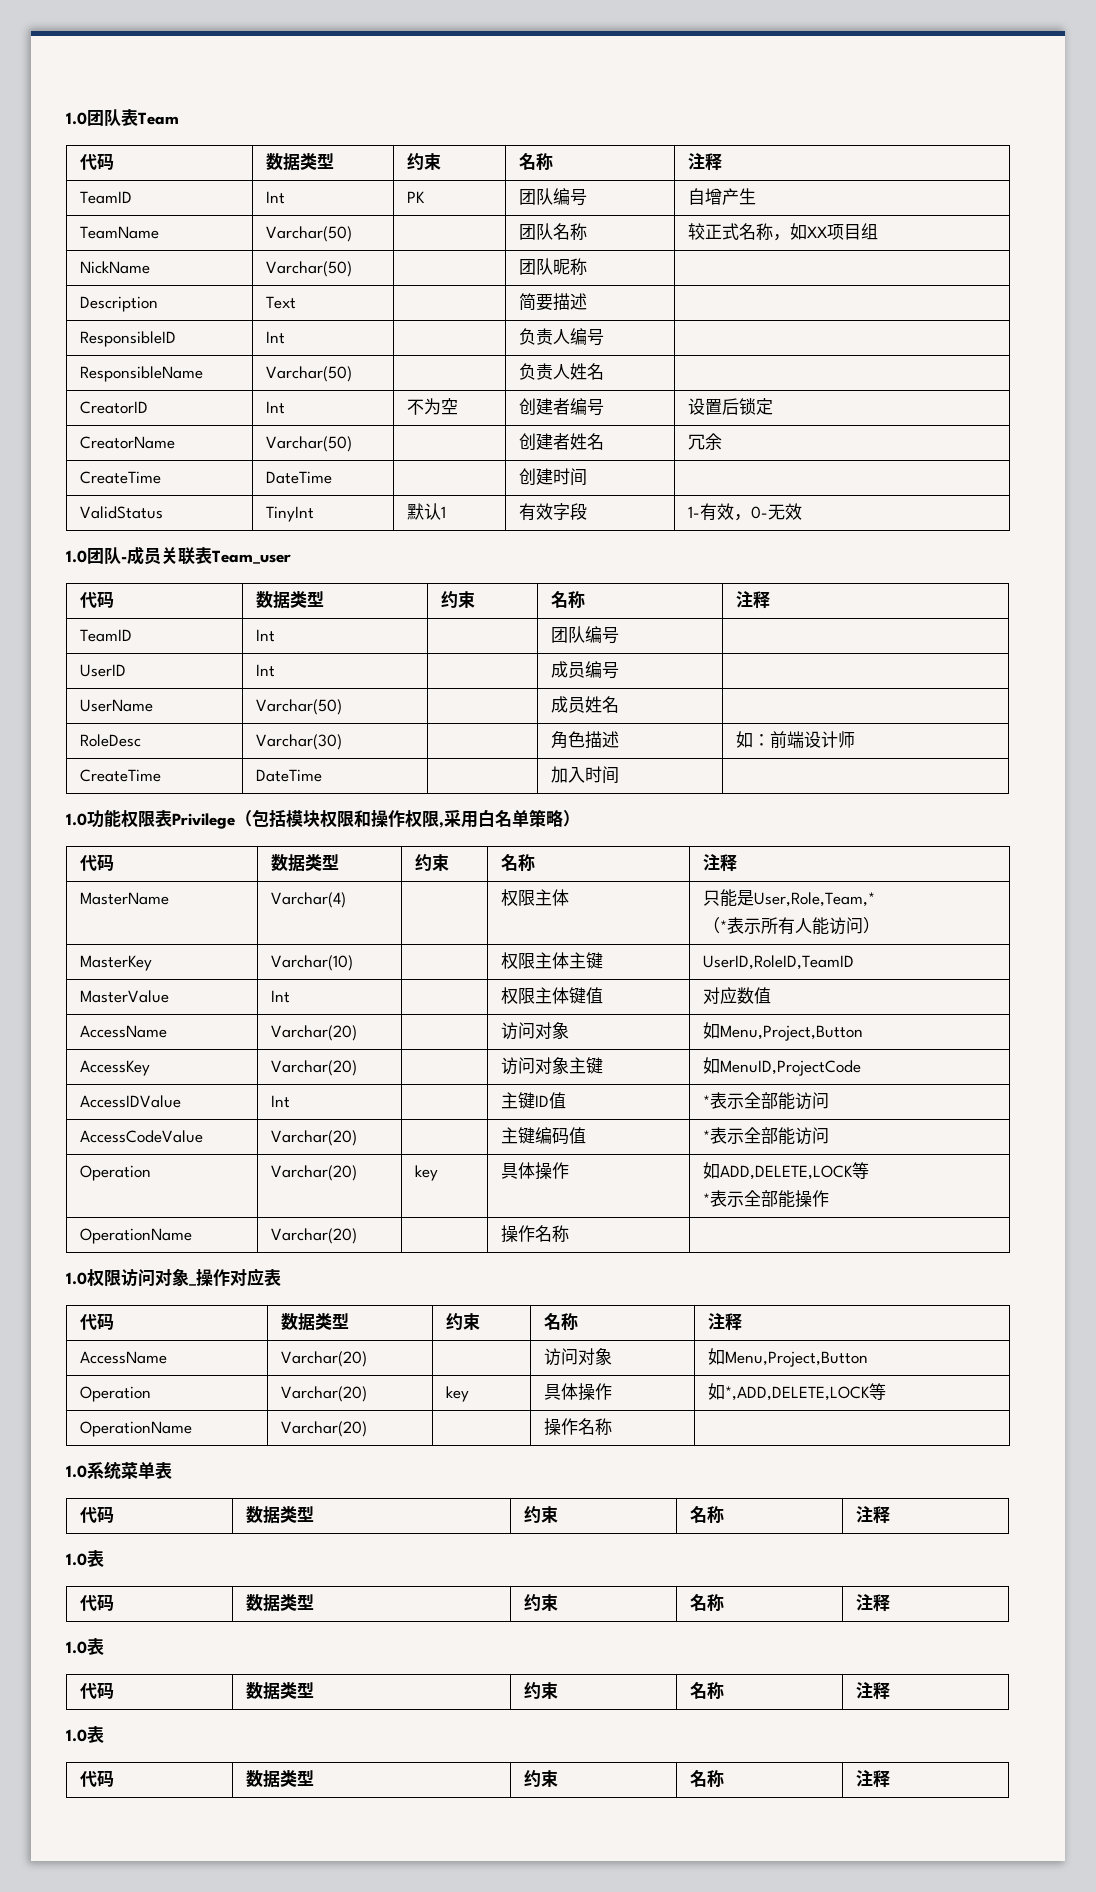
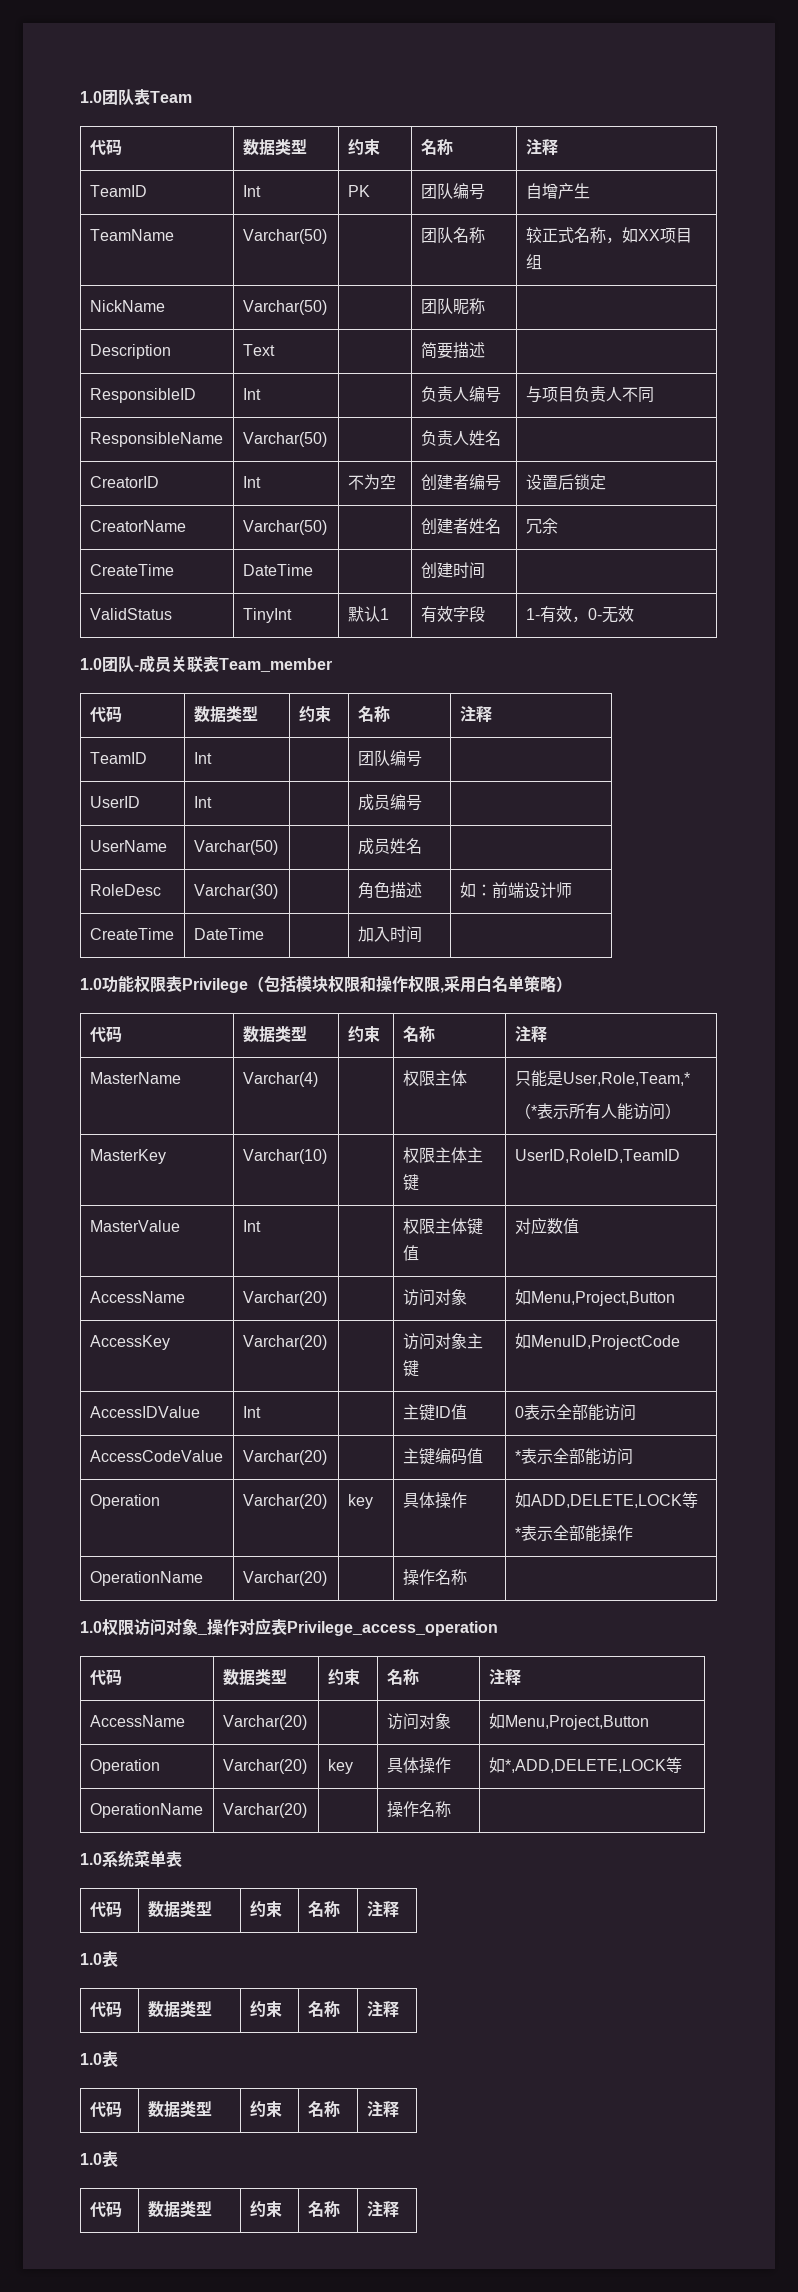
(604, 337) none -> [525,386,654,403] 与项目负责人不同
[212,550,291,564] Team_user -> [219,658,332,672] Team_member
[702,1095,710,1107] * -> [514,1406,524,1418] 0
(281, 1277) none -> [287,1621,498,1636] Privilege_access_operation

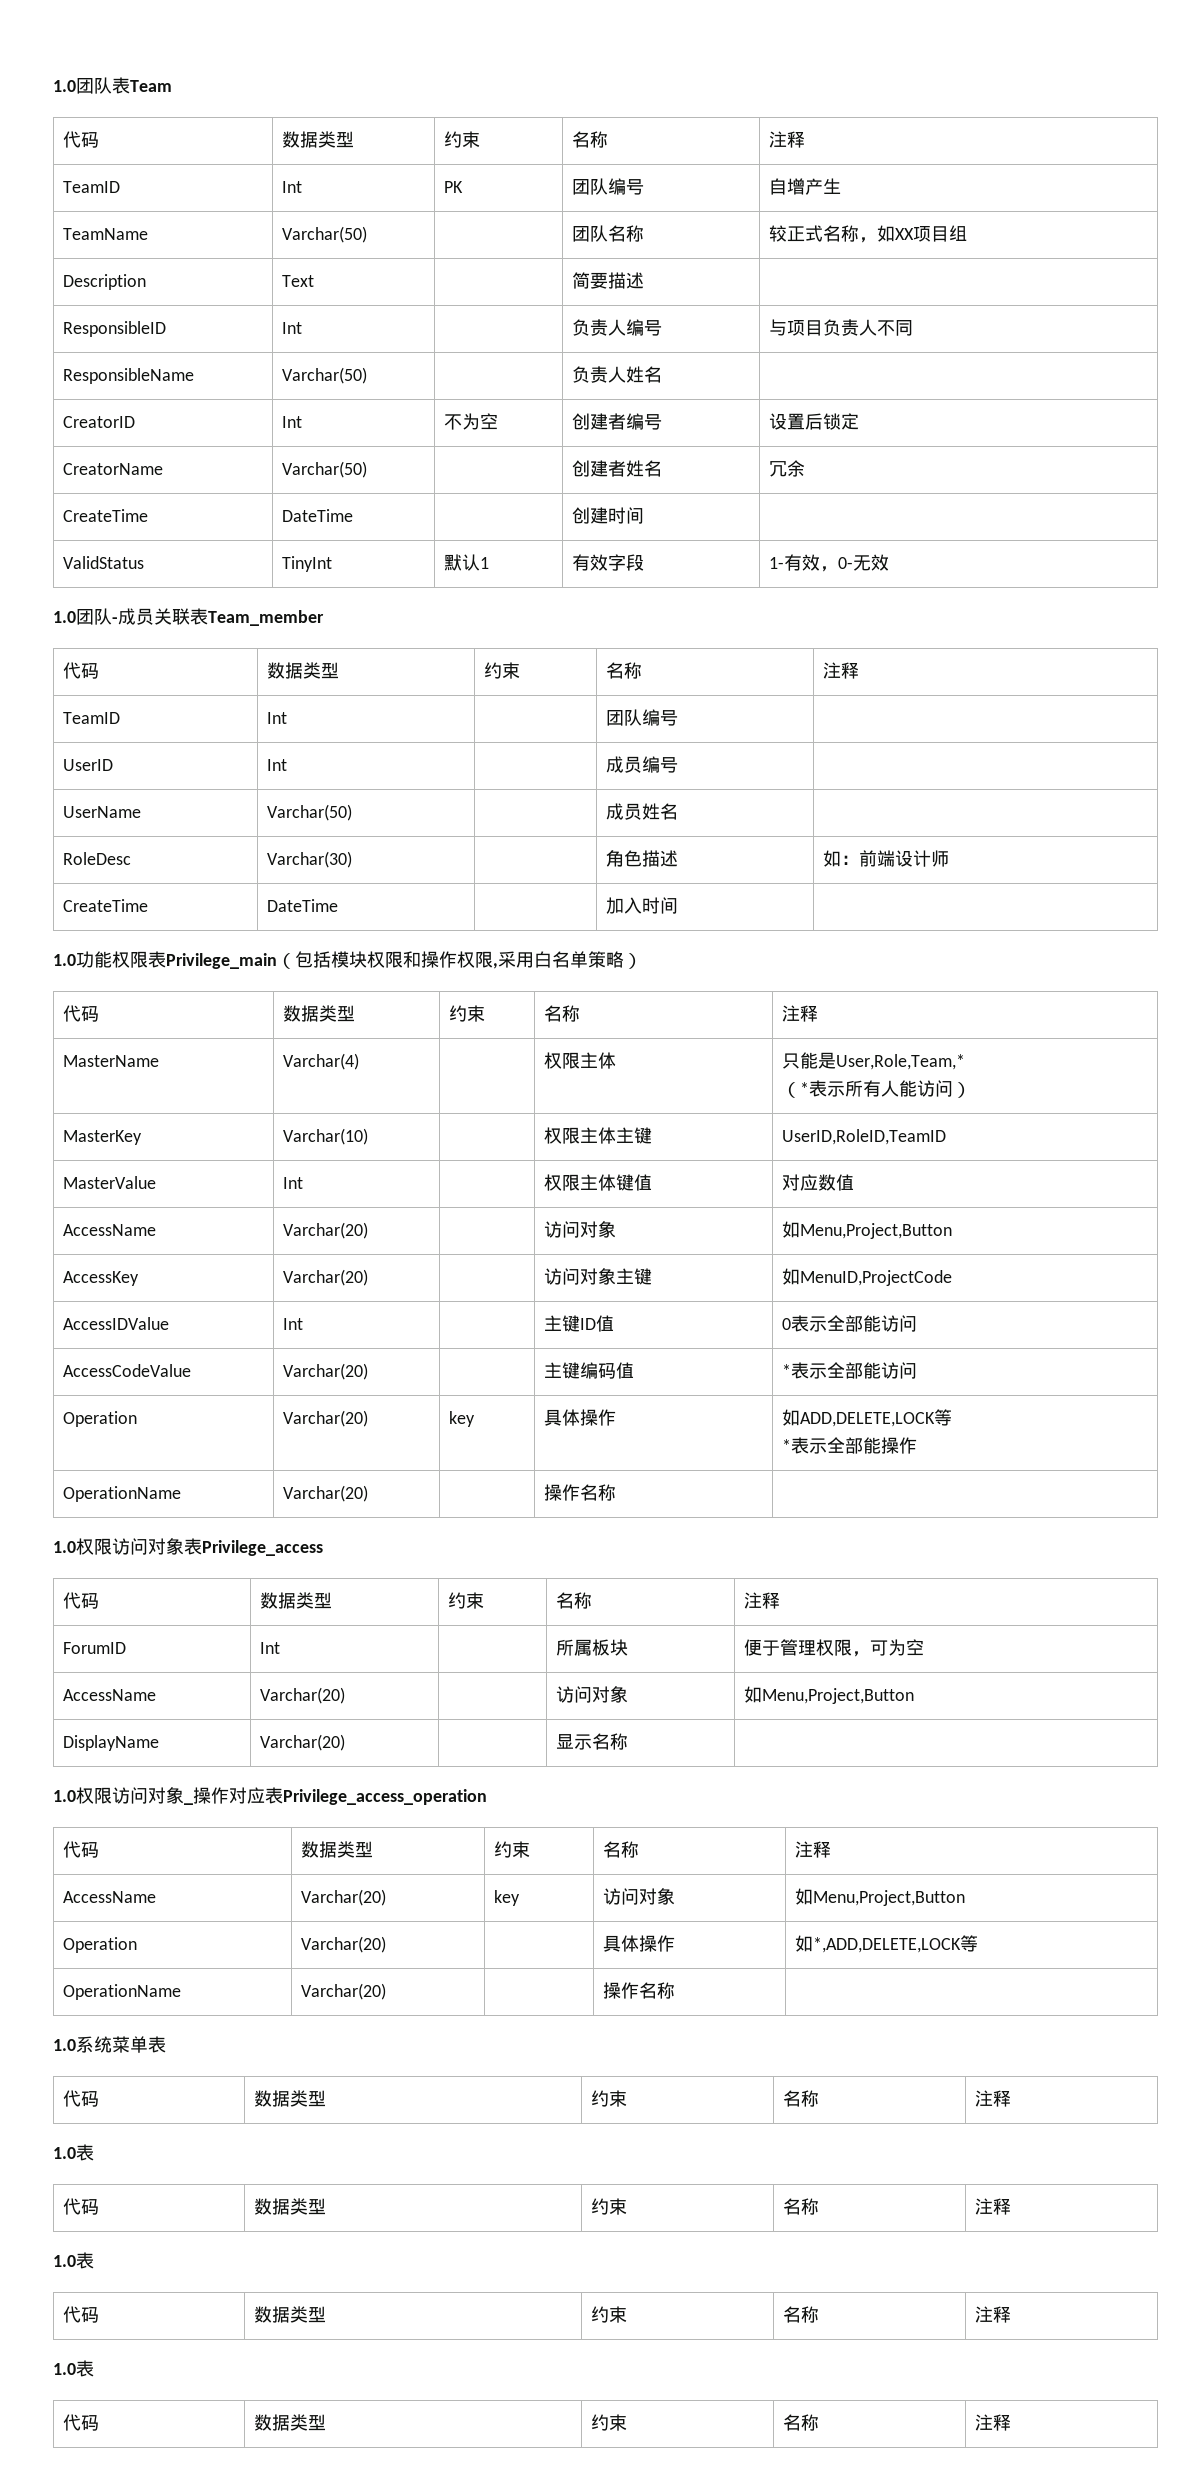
[89,300,165,312] [242,300,327,315] [420,298,485,315] // NickName | Varchar(50) | | 团队昵称 | -> (968, 233) none
[182,978,248,993] Privilege -> [166,953,277,969] Privilege_main
(467, 1577) none -> [53,1538,323,1556] [63,1592,100,1609] [260,1592,333,1609] [448,1592,485,1609] [556,1592,593,1609] [744,1592,781,1609] [63,1642,127,1654] [260,1642,281,1654] [556,1639,629,1656] [744,1639,925,1657] [63,1689,157,1701] [260,1687,346,1704] [556,1686,629,1703] [744,1686,915,1704] [63,1735,160,1751] [260,1734,346,1751] [556,1733,629,1750] // 1.0权限访问对象表Privilege_access // 代码 | 数据类型 | 约束 | 名称 | 注释 // ForumID | Int | | 所属板块 | 便于管理权限，可为空 // AccessName | Varchar(20) | | 访问对象 | 如Menu,Project,Button // DisplayName | Varchar(20) | | 显示名称 |
(307, 1722) none -> [494,1890,521,1906] key
[327,1759,353,1774] key -> (387, 1944) none

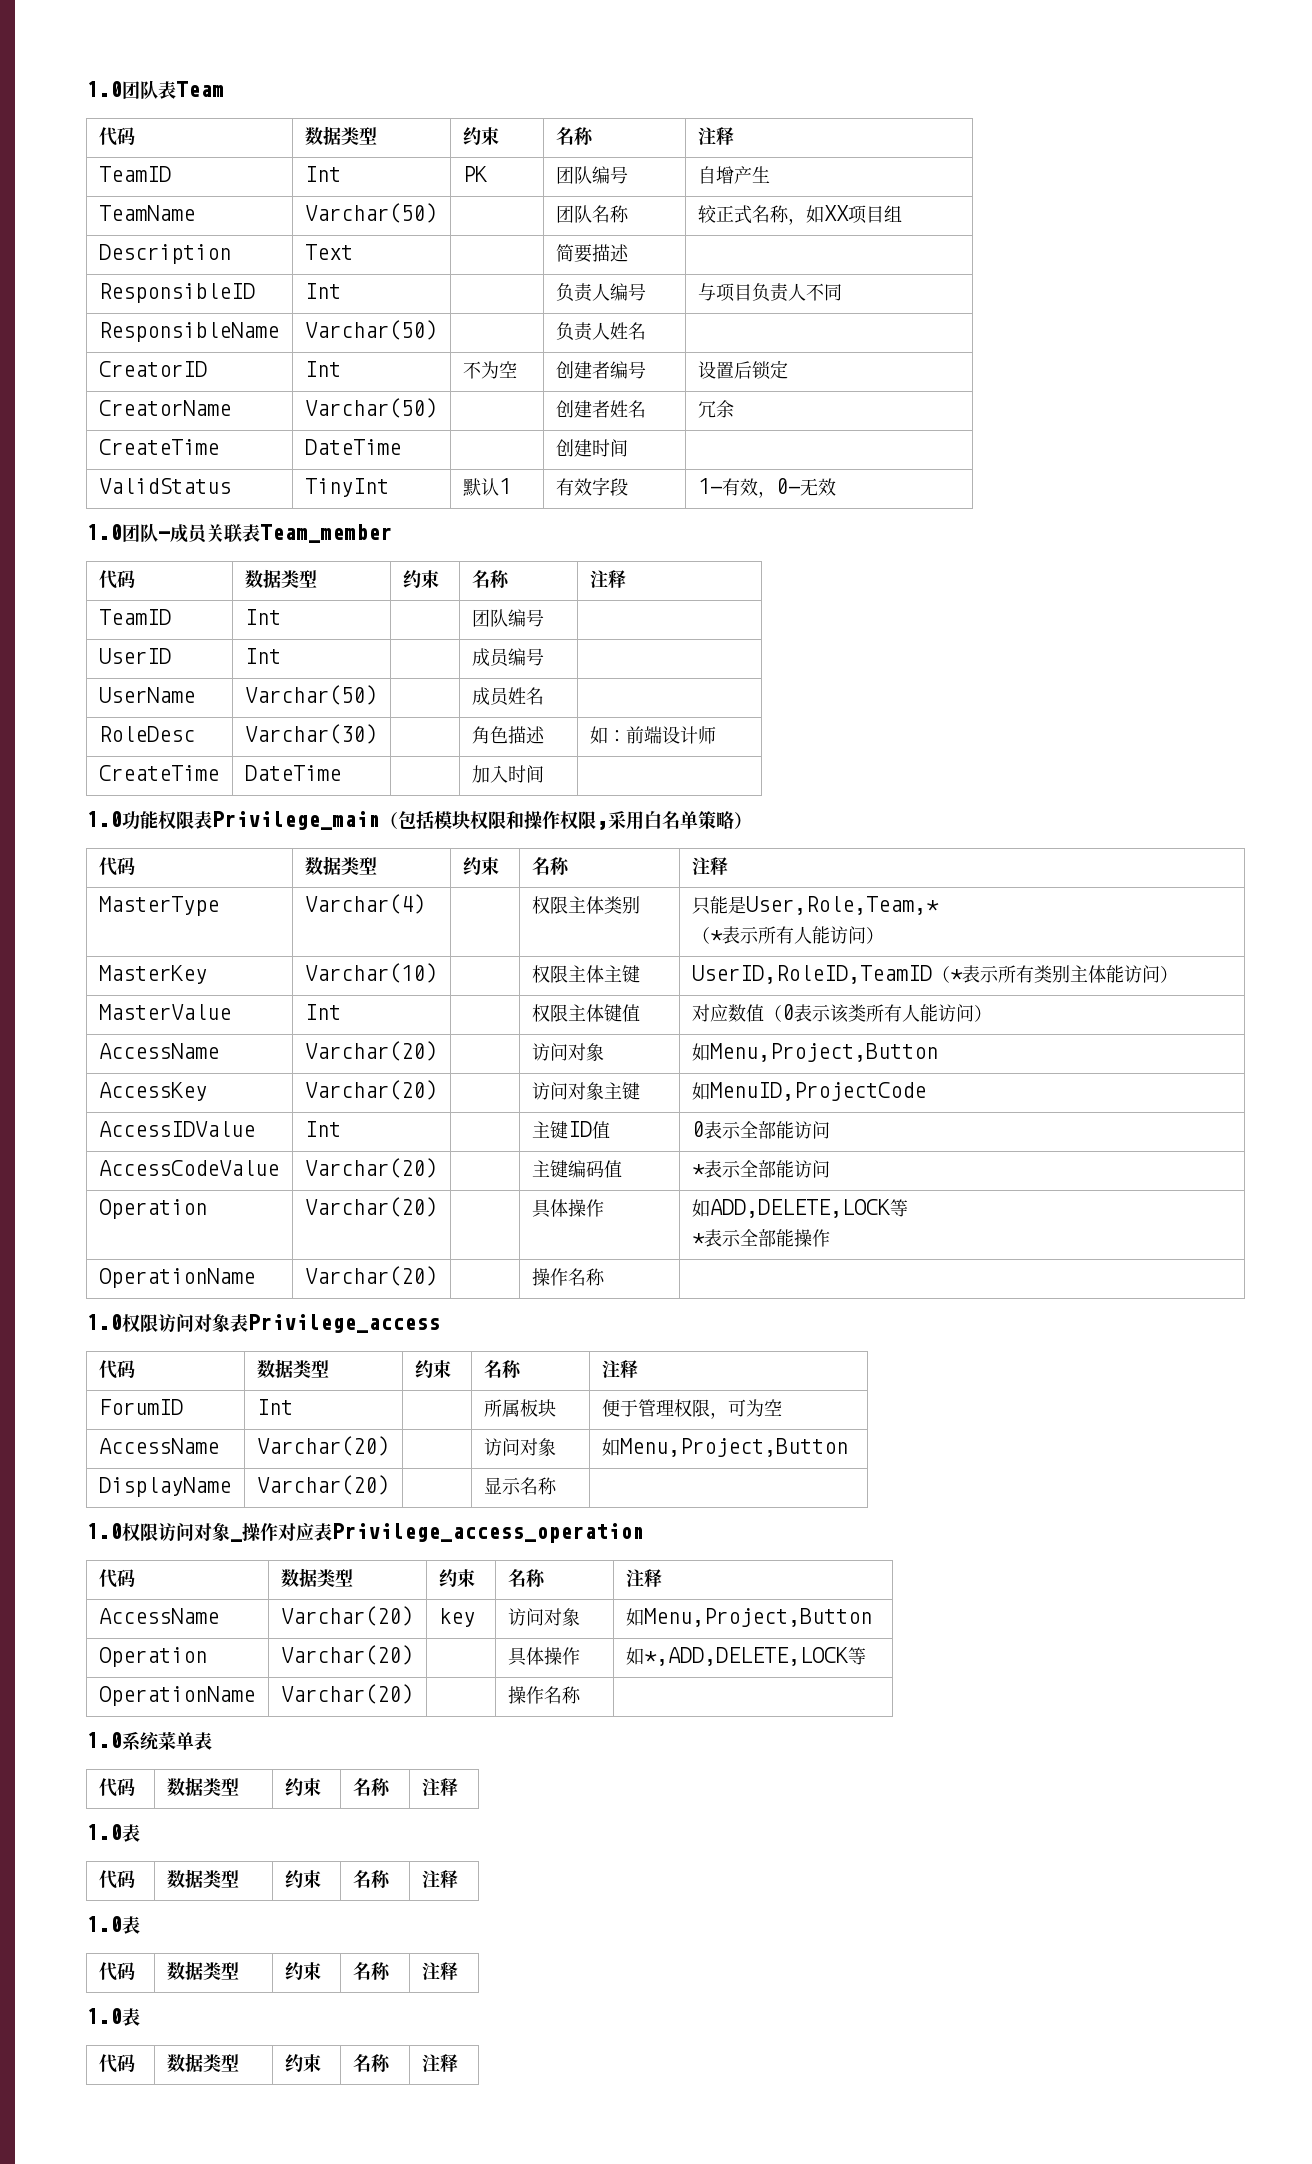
[63,1055,160,1067] MasterName -> [98,896,219,916] MasterType
(617, 1060) none -> [603,896,640,914] 类别
(947, 1137) none -> [931,965,1178,983] （*表示所有类别主体能访问）
(855, 1182) none -> [763,1004,992,1023] （0表示该类所有人能访问）
[449,1411,476,1427] key -> (437, 1207) none

